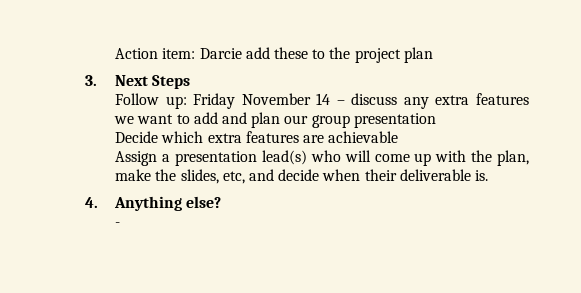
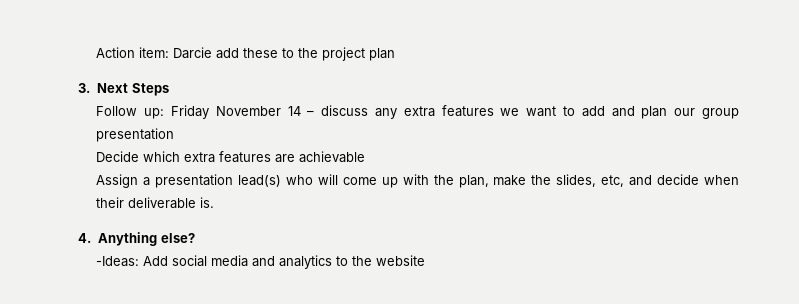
[115,222,121,227] - -> [96,255,426,269] -Ideas: Add social media and analytics to the website

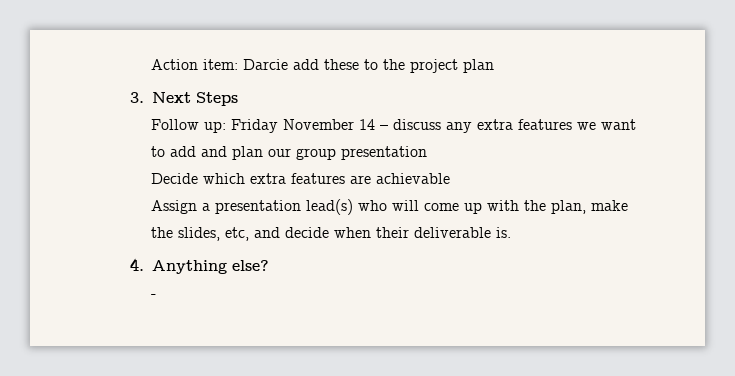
[96,255,426,269] -Ideas: Add social media and analytics to the website -> [151,294,157,298] -

